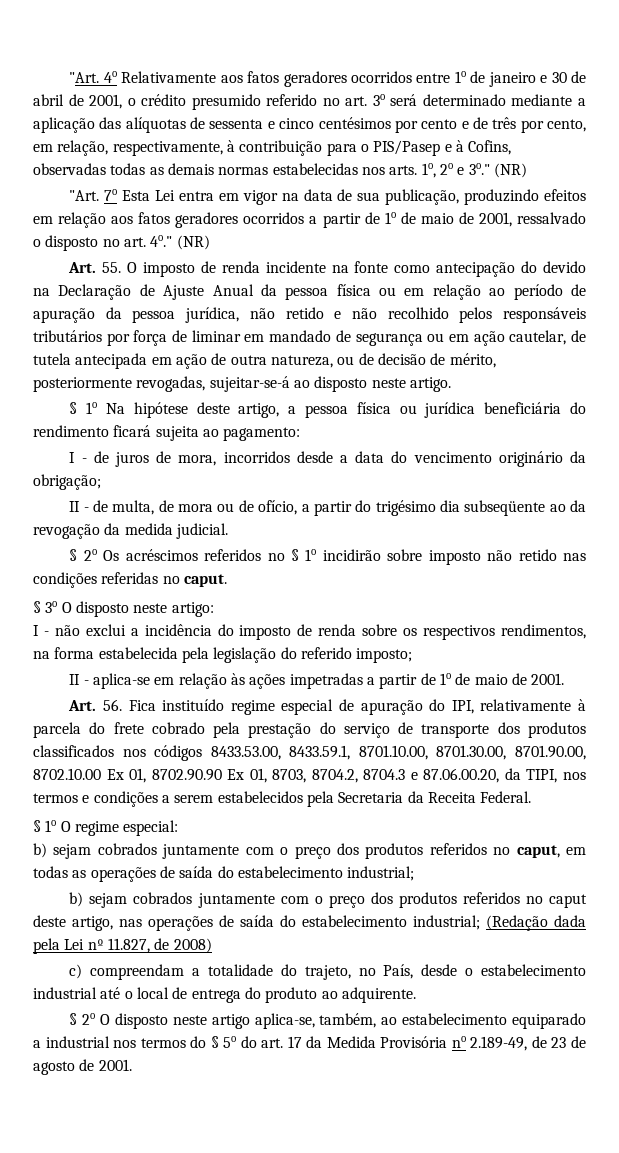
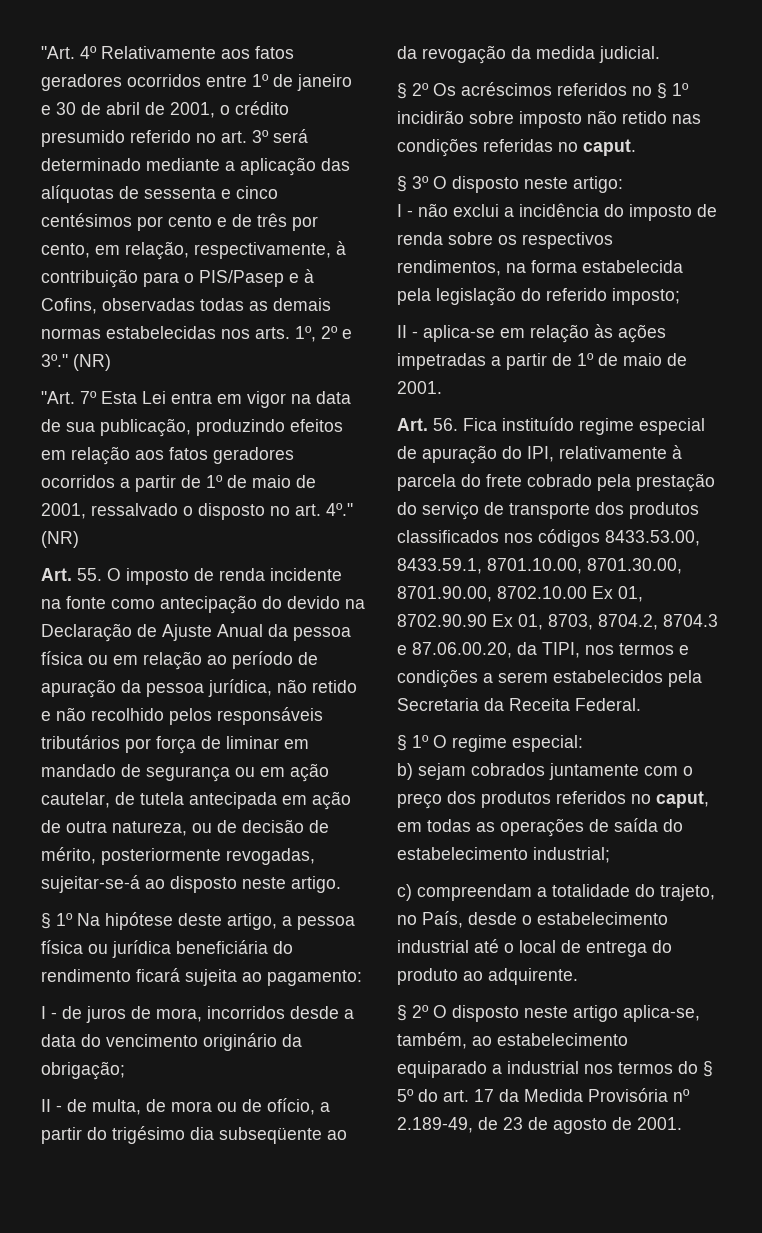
[69,71,117,83] "Art. 4o -> [41,46,97,59] "Art. 4º
[454,71,466,83] 1o -> [252,74,269,87] 1º
[372,94,385,106] 3o -> [252,130,269,143] 3º
[421,163,490,178] 1o, 2o e 3o." -> [295,326,352,342] [41,354,68,367] 1º, 2º e 3º."
[104,189,118,201] 7o -> [80,391,97,404] 7º
[384,212,396,224] 1o -> [206,475,223,488] 1º
[150,235,173,247] 4o." -> [326,503,353,516] 4º."
[86,402,98,414] 1o -> [56,913,73,926] 1º
[83,549,97,561] 2o -> [412,83,429,96] 2º
[305,549,317,561] 1o -> [672,83,689,96] 1º
[45,601,58,613] 3o -> [412,176,429,189] 3º
[439,673,451,685] 1o -> [577,353,594,366] 1º
[45,820,57,832] 1o -> [412,735,429,748] 1º
[69,892,588,908] [33,915,586,931] [33,938,212,954] // b) sejam cobrados juntamente com o preço dos produtos referidos no caput deste artigo, nas operações de saída do estabelecimento industrial; (Redação dada pela Lei nº 11.827, de 2008) -> (610, 855) none
[82,1013,96,1025] 2o -> [412,1005,429,1018] 2º
[223,1036,237,1048] 5o -> [397,1089,414,1102] 5º
[451,1036,466,1048] no -> [673,1089,690,1102] nº

